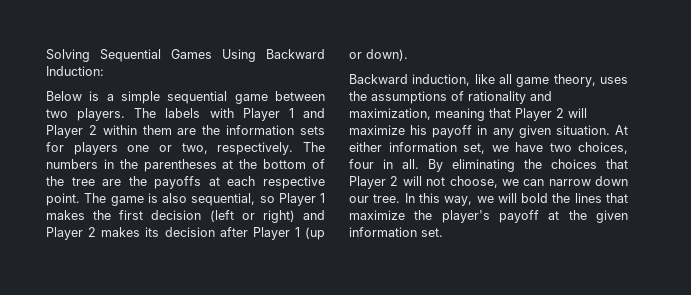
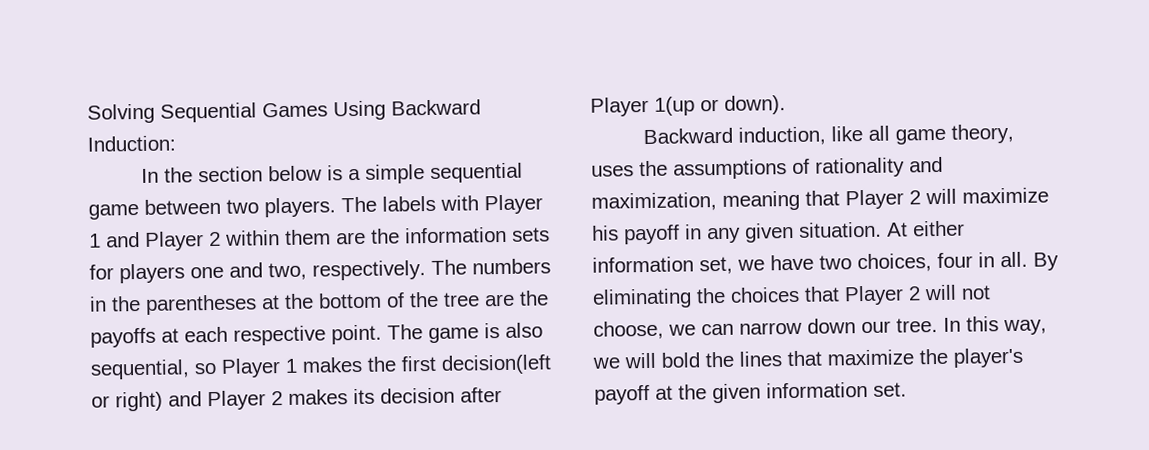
[46,91,82,101] Below -> [140,165,322,183] In the section below
[159,145,172,152] or -> [229,262,263,278] and
[151,210,234,222] decision (left -> [441,354,552,375] decision(left
[294,227,325,240] 1 (up -> [654,96,695,116] 1(up

